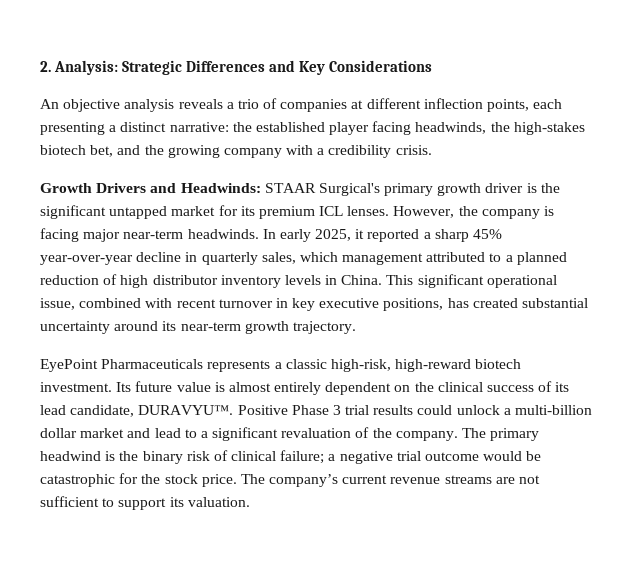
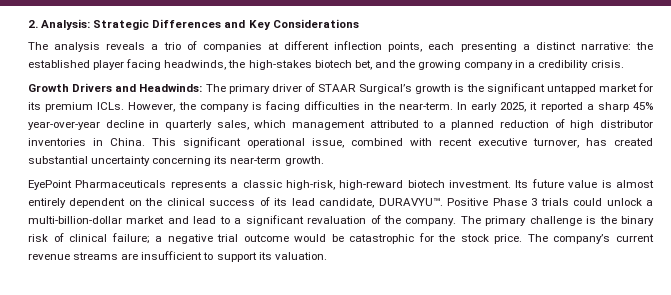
[40,99,121,112] An objective -> [28,42,48,50] The
[286,145,314,155] with -> [515,60,526,68] in
[264,183,524,196] STAAR Surgical's primary growth driver -> [205,83,452,94] The primary driver of STAAR Surgical’s growth
[319,206,390,216] ICL lenses. -> [97,102,125,110] ICLs.
[83,229,259,242] major near-term headwinds. -> [304,101,453,110] difficulties in the near-term.
[220,275,321,288] inventory levels -> [28,138,86,146] inventories
[218,298,444,311] turnover in key executive positions, -> [478,138,579,148] executive turnover,
[114,321,159,331] around -> [152,156,212,166] concerning
[244,321,356,334] growth trajectory. -> [284,156,324,166] growth.
[345,405,414,415] trial results -> [540,198,569,206] trials
[515,405,593,415] [40,428,77,438] multi-billion dollar -> [28,216,122,224] multi-billion-dollar
[40,451,101,461] headwind -> [529,216,582,226] challenge
[519,475,541,484] [40,496,99,507] not sufficient -> [141,251,203,260] insufficient

